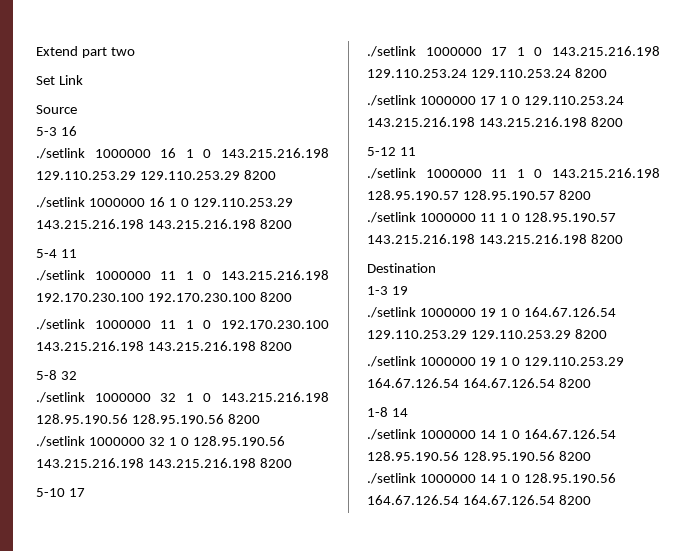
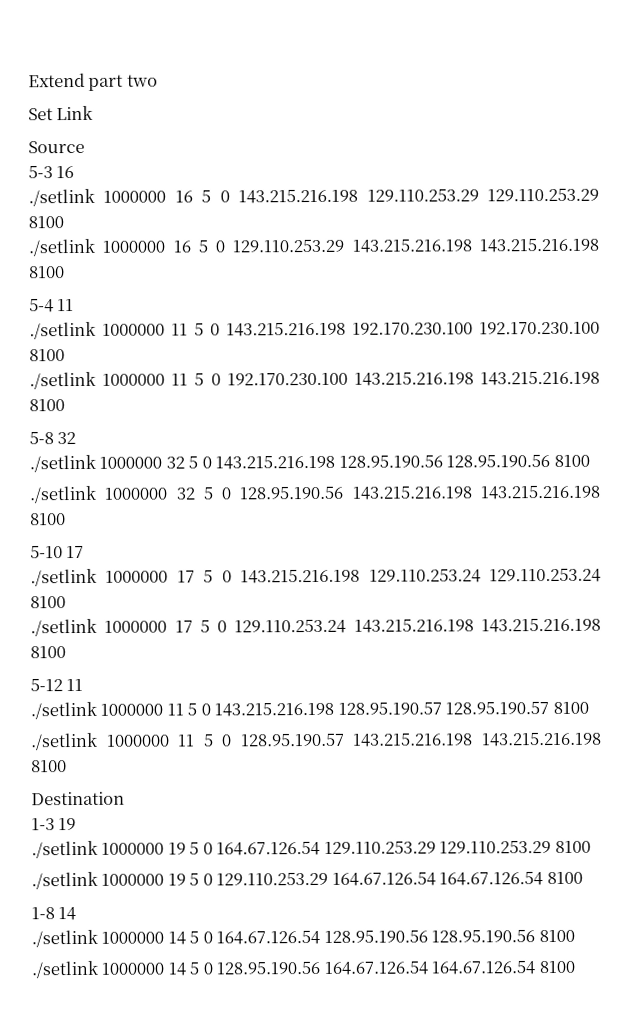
[185,149,194,158] 1 -> [201,189,212,203] 5
[243,170,276,180] [36,197,177,208] 8200 // ./setlink 1000000 16 1 -> [28,216,64,229] [28,238,208,257] 8100 // ./setlink 1000000 16 5
[259,219,292,229] 8200 -> [28,266,65,279] 8100
[185,271,194,280] 1 -> [194,322,204,336] 5
[259,292,292,302] [36,319,194,330] 8200 // ./setlink 1000000 11 1 -> [29,349,65,362] [29,371,205,390] 8100 // ./setlink 1000000 11 5
[259,341,292,351] 8200 -> [29,399,65,412] 8100
[185,393,194,402] 1 -> [188,455,199,469] 5
[227,414,260,424] [36,436,177,447] 8200 // ./setlink 1000000 32 1 -> [553,454,590,467] [29,485,213,504] 8100 // ./setlink 1000000 32 5
[259,458,292,468] 8200 -> [30,513,66,526] 8100
[516,47,525,56] 1 -> [203,569,214,583] 5
[574,68,607,78] [367,95,508,106] 8200 // ./setlink 1000000 17 1 -> [30,596,66,609] [30,618,210,637] 8100 // ./setlink 1000000 17 5
[590,117,623,127] 8200 -> [30,646,66,659] 8100
[516,169,525,178] 1 -> [187,702,198,716] 5
[558,190,591,200] [367,212,508,223] 8200 // ./setlink 1000000 11 1 -> [552,701,589,715] [30,732,213,751] 8100 // ./setlink 1000000 11 5
[590,234,623,244] 8200 -> [31,760,67,773] 8100
[499,308,508,317] 1 -> [189,841,200,855] 5
[574,329,607,339] [367,356,508,367] 8200 // ./setlink 1000000 19 1 -> [554,840,591,854] [31,871,200,890] 8100 // ./setlink 1000000 19 5
[558,378,591,388] 8200 -> [546,871,583,885] 8100
[499,430,508,439] 1 -> [189,930,200,944] 5
[558,451,591,461] [367,473,508,484] 8200 // ./setlink 1000000 14 1 -> [538,929,575,943] [31,960,200,979] 8100 // ./setlink 1000000 14 5
[558,495,591,505] 8200 -> [538,960,575,974] 8100

